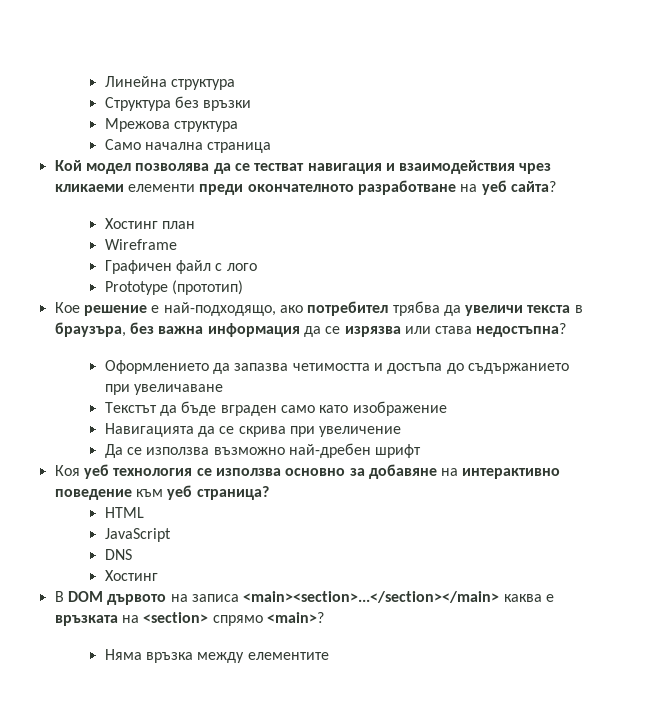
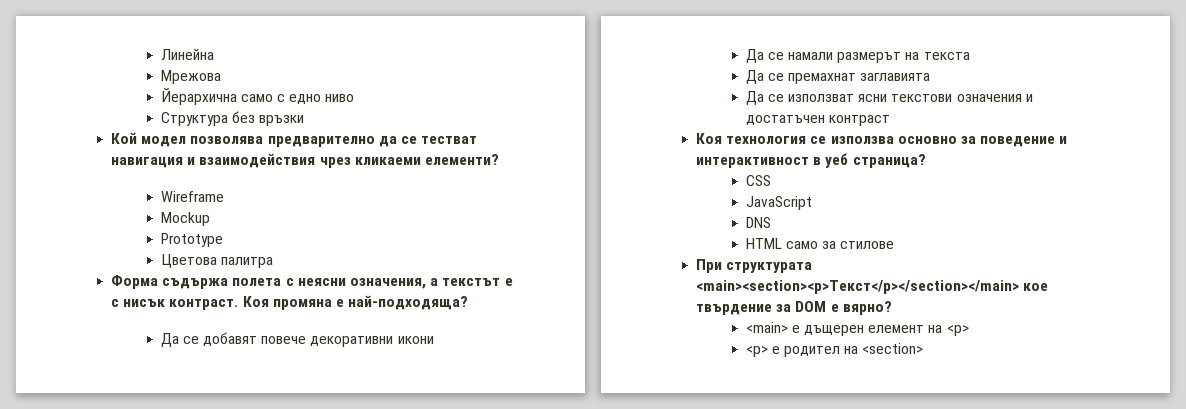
[170,79,235,90] [104,96,252,111] [104,118,238,132] [104,139,272,153] структура // Структура без връзки // Мрежова структура // Само начална страница -> [160,70,221,84] [160,88,355,105] [160,111,304,126] // Мрежова // Йерархична само с едно ниво // Структура без връзки
(210, 167) none -> [267,136,375,147] предварително
[127,180,556,195] [104,218,195,229] [104,239,177,250] [104,260,257,274] [104,280,243,295] [54,301,583,316] [54,322,567,337] [104,360,569,374] [104,384,223,395] [104,401,447,416] [104,423,402,437] [104,443,422,458] [54,464,109,479] елементи преди окончателното разработване на уеб сайта? // Хостинг план // Wireframe // Графичен файл с лого // Prototype (прототип) // Кое решение е най-подходящо, ако потребител трябва да увеличи текста в браузъра, без важна информация да се изрязва или става недостъпна? // Оформлението да запазва четимостта и достъпа до съдържанието при увеличаване // Текстът да бъде вграден само като изображение // Навигацията да се скрива при увеличение // Да се използва възможно най-дребен шрифт // Коя уеб -> [424,154,499,165] [160,191,224,202] [160,212,210,226] [160,233,223,247] [160,254,273,268] [111,275,513,289] [111,295,469,310] [160,332,434,347] [745,49,970,63] [745,70,931,84] [745,91,1033,105] [745,115,890,126] [696,133,723,144] елементи? // Wireframe // Mockup // Prototype // Цветова палитра // Форма съдържа полета с неясни означения, а текстът е с нисък контраст. Коя промяна е най-подходяща? // Да се добавят повече декоративни икони // Да се намали размерът на текста // Да се премахнат заглавията // Да се използват ясни текстови означения и достатъчен контраст // Коя
[368,464,561,479] [54,489,163,500] добавяне на интерактивно поведение към -> [980,136,1068,147] [696,157,822,168] поведение и интерактивност в
[104,507,144,518] HTML -> [745,175,771,186] CSS
[104,570,158,581] [54,591,554,605] [54,612,324,626] [104,649,329,663] Хостинг // В DOM дървото на записа <main><section>...</section></main> каква е връзката на <section> спрямо <main>? // Няма връзка между елементите -> [745,238,895,249] [696,259,813,273] [696,280,1049,294] [696,301,892,315] [745,322,969,336] [745,343,924,357] HTML само за стилове // При структурата <main><section><p>Текст</p></section></main> кое твърдение за DOM е вярно? // <main> е дъщерен елемент на <p> // <p> е родител на <section>

